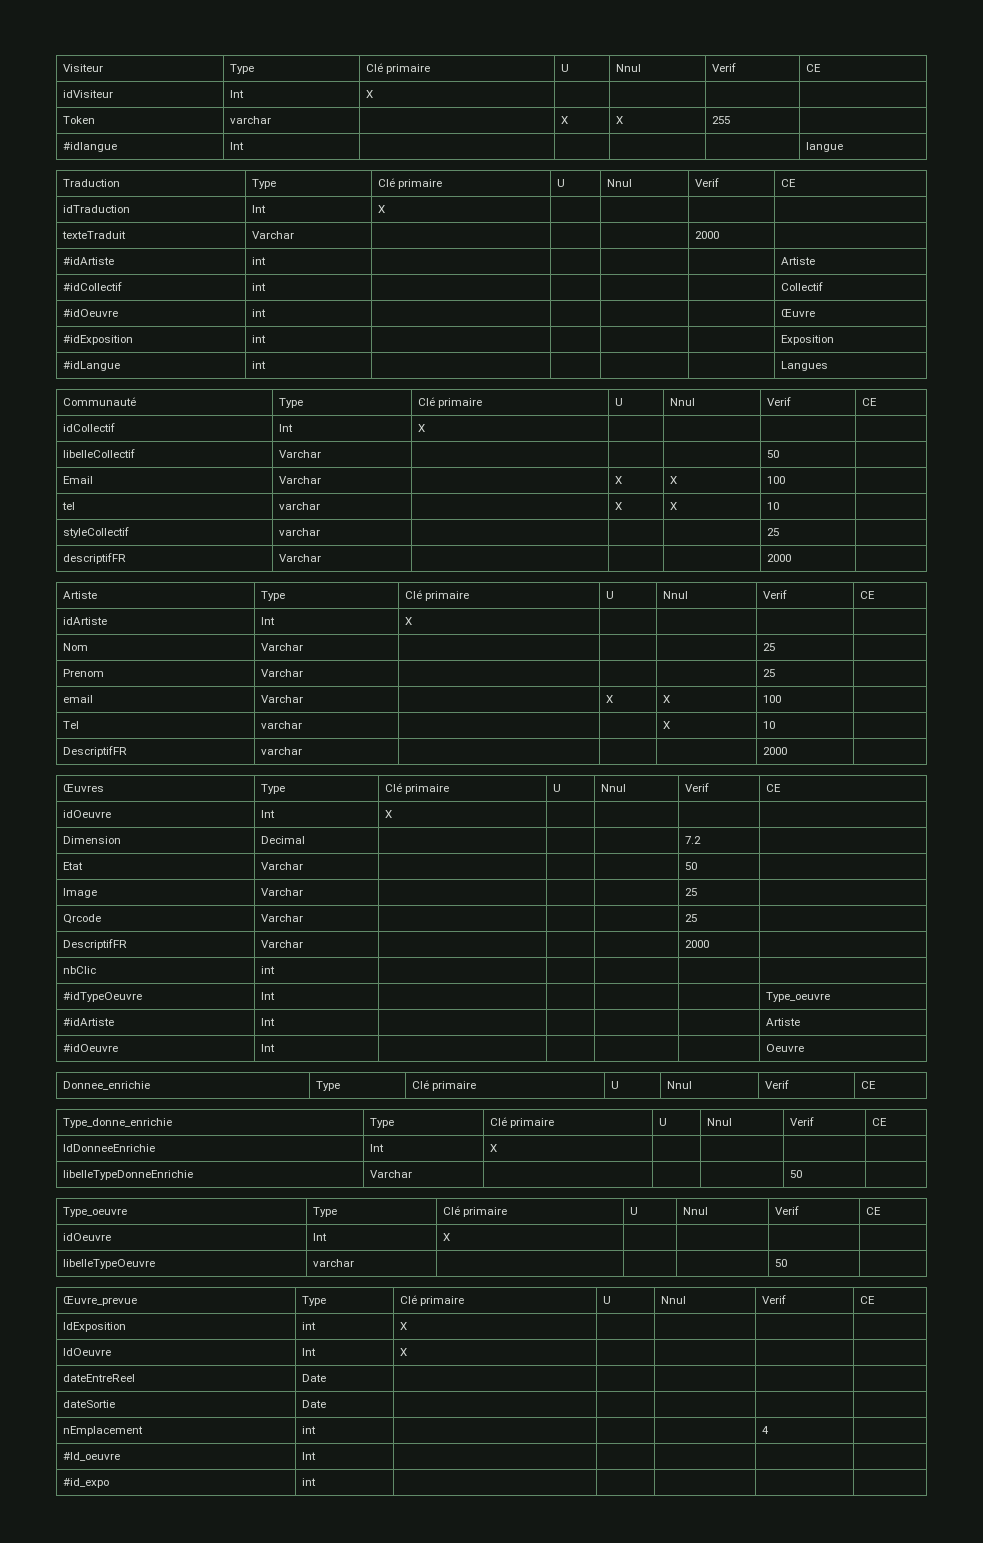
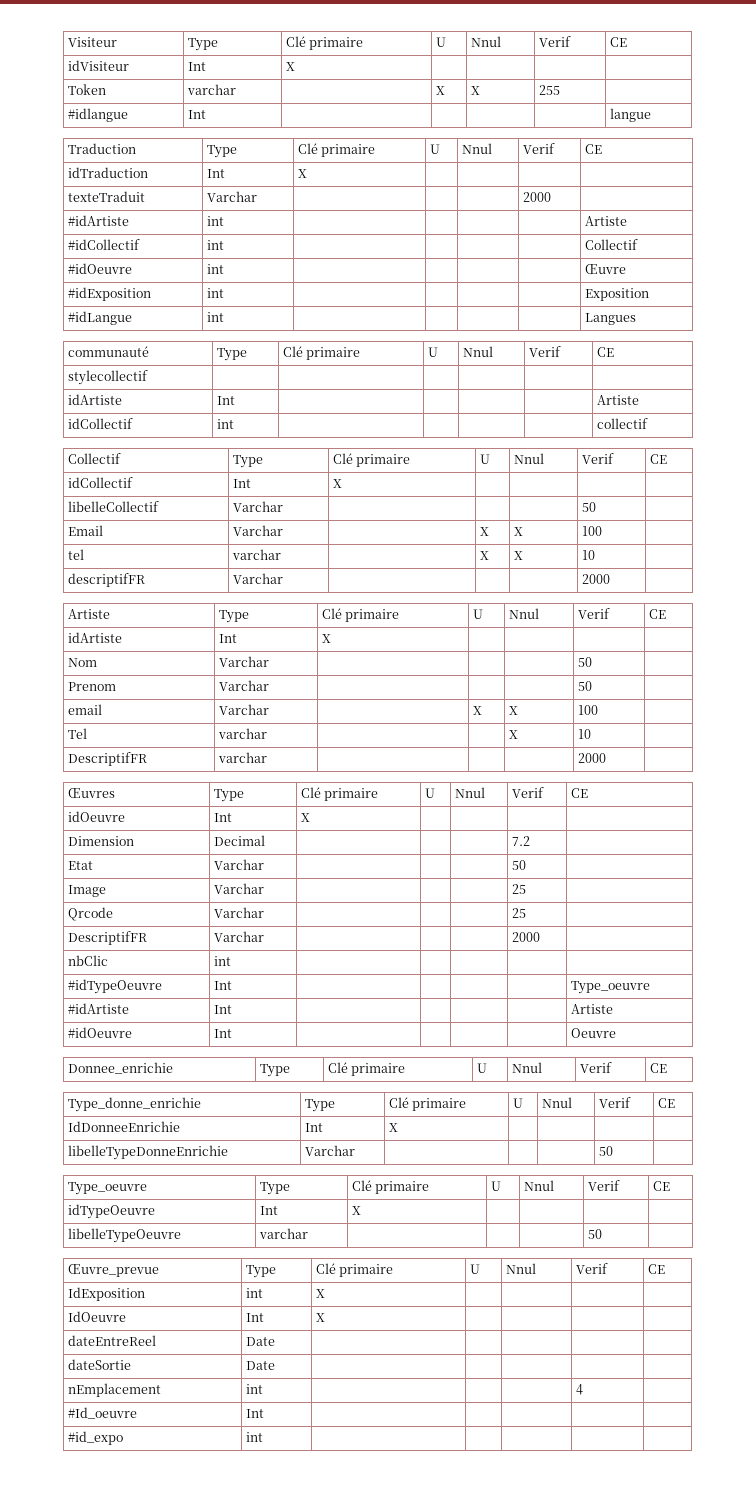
[62,397,136,406] Communauté -> [68,346,150,357] [217,348,248,361] [283,346,361,360] [428,347,439,357] [463,346,494,357] [529,346,562,357] [597,347,615,357] [68,370,149,385] [68,394,123,405] [217,396,236,405] [597,395,640,405] [68,418,134,429] [217,419,235,429] [597,418,649,429] [68,453,122,464] communauté | Type | Clé primaire | U | Nnul | Verif | CE // stylecollectif | | | | | | // idArtiste | Int | | | | | Artiste // idCollectif | int | | | | | collectif // Collectif
[62,527,129,538] [278,528,320,536] [766,528,779,536] // styleCollectif | varchar | | | | 25 | -> (596, 555) none
[762,643,775,651] 25 -> [578,657,593,667] 50
[762,669,775,677] 25 -> [578,681,593,691] 50
[62,1233,111,1241] idOeuvre -> [68,1204,156,1219] idTypeOeuvre

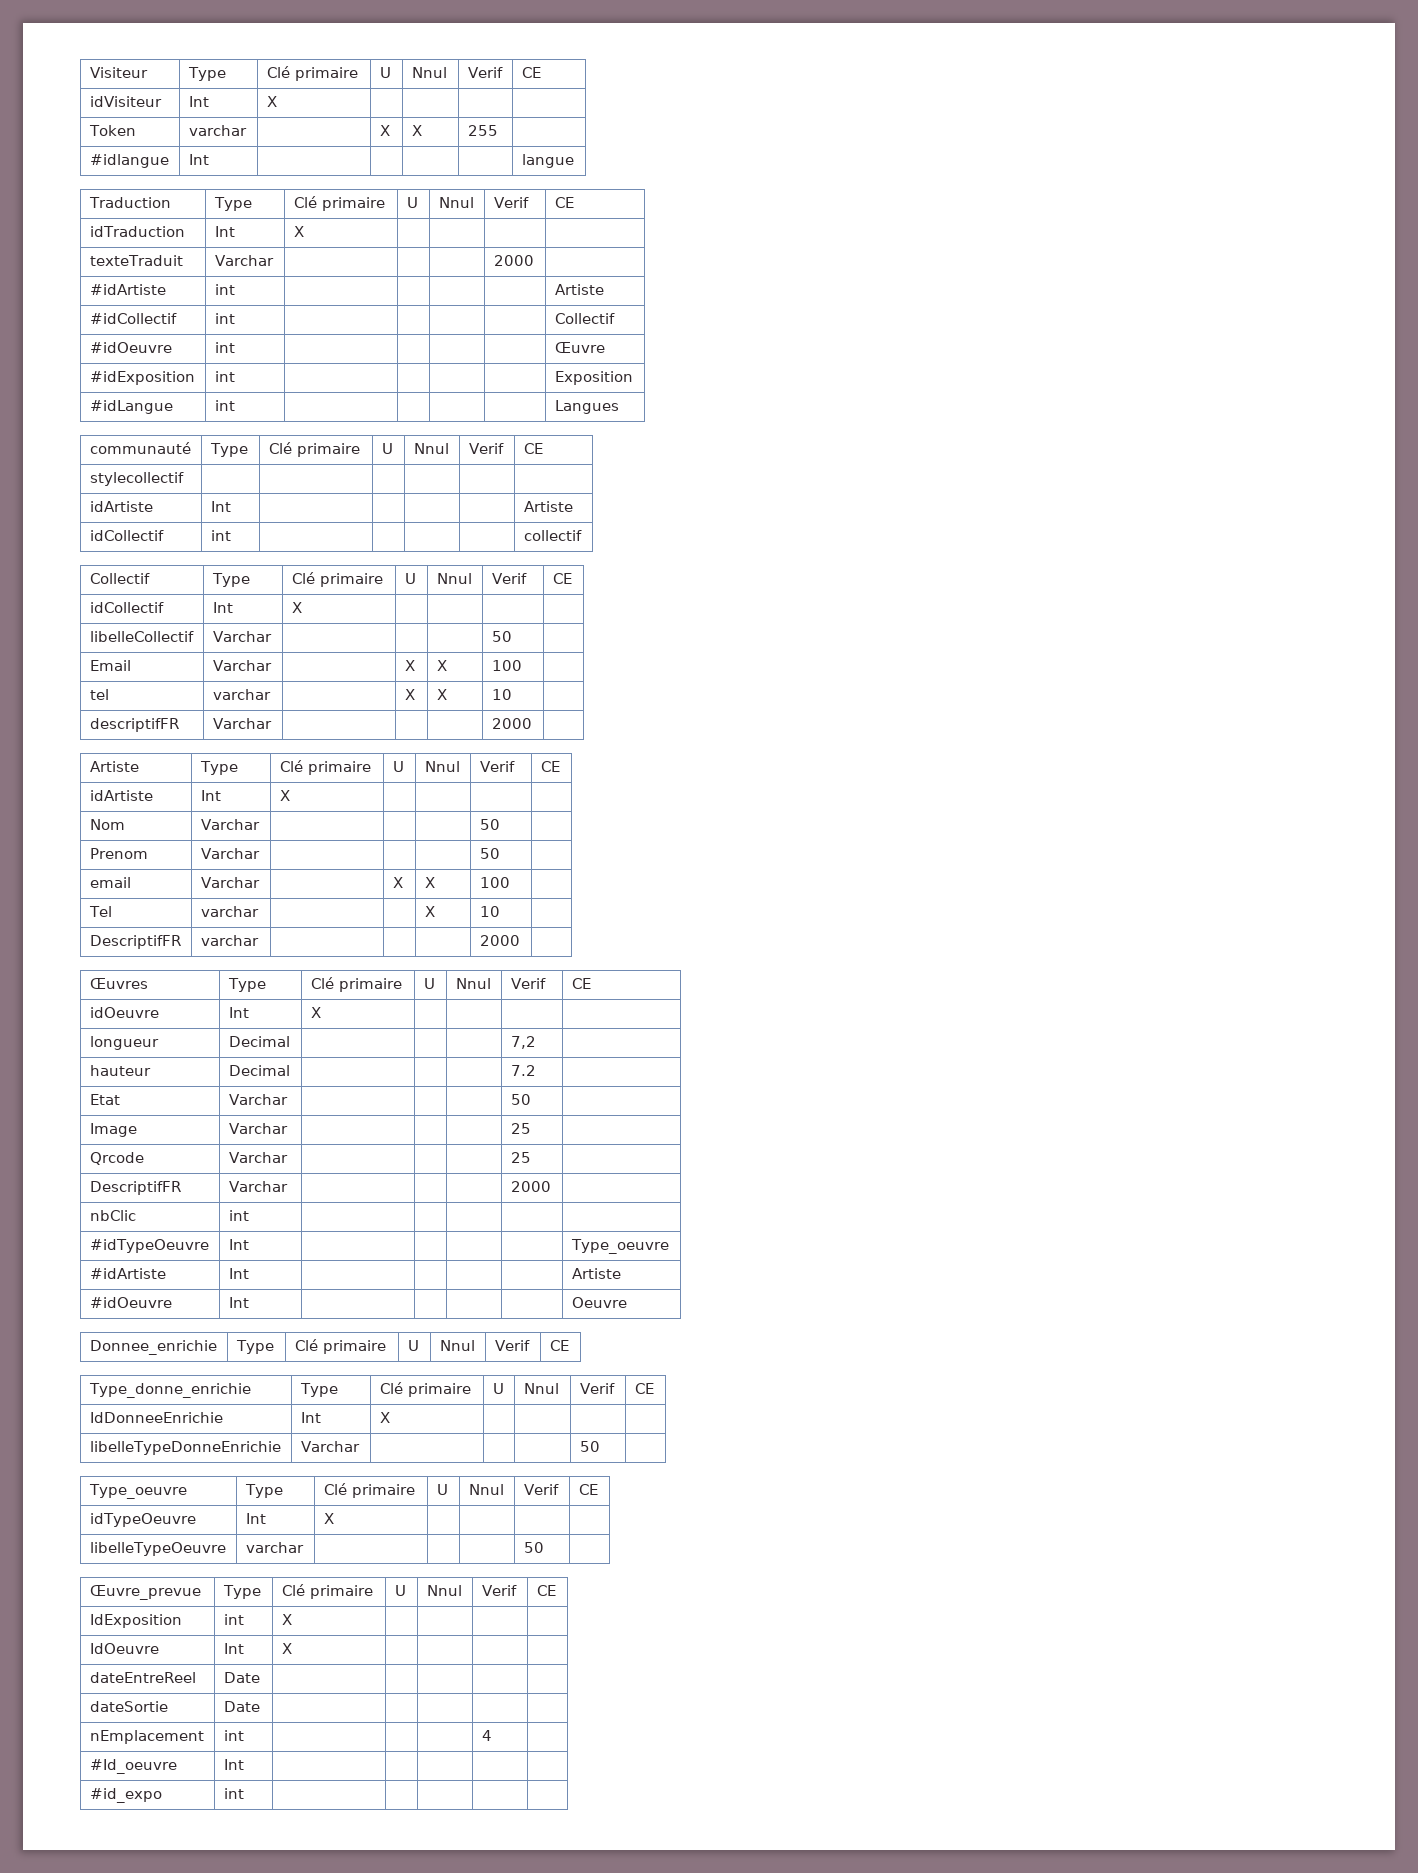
[68,836,135,846] Dimension -> [89,1036,159,1050] [228,1036,290,1047] [510,1036,536,1049] [89,1065,151,1076] longueur | Decimal | | | | 7,2 | // hauteur

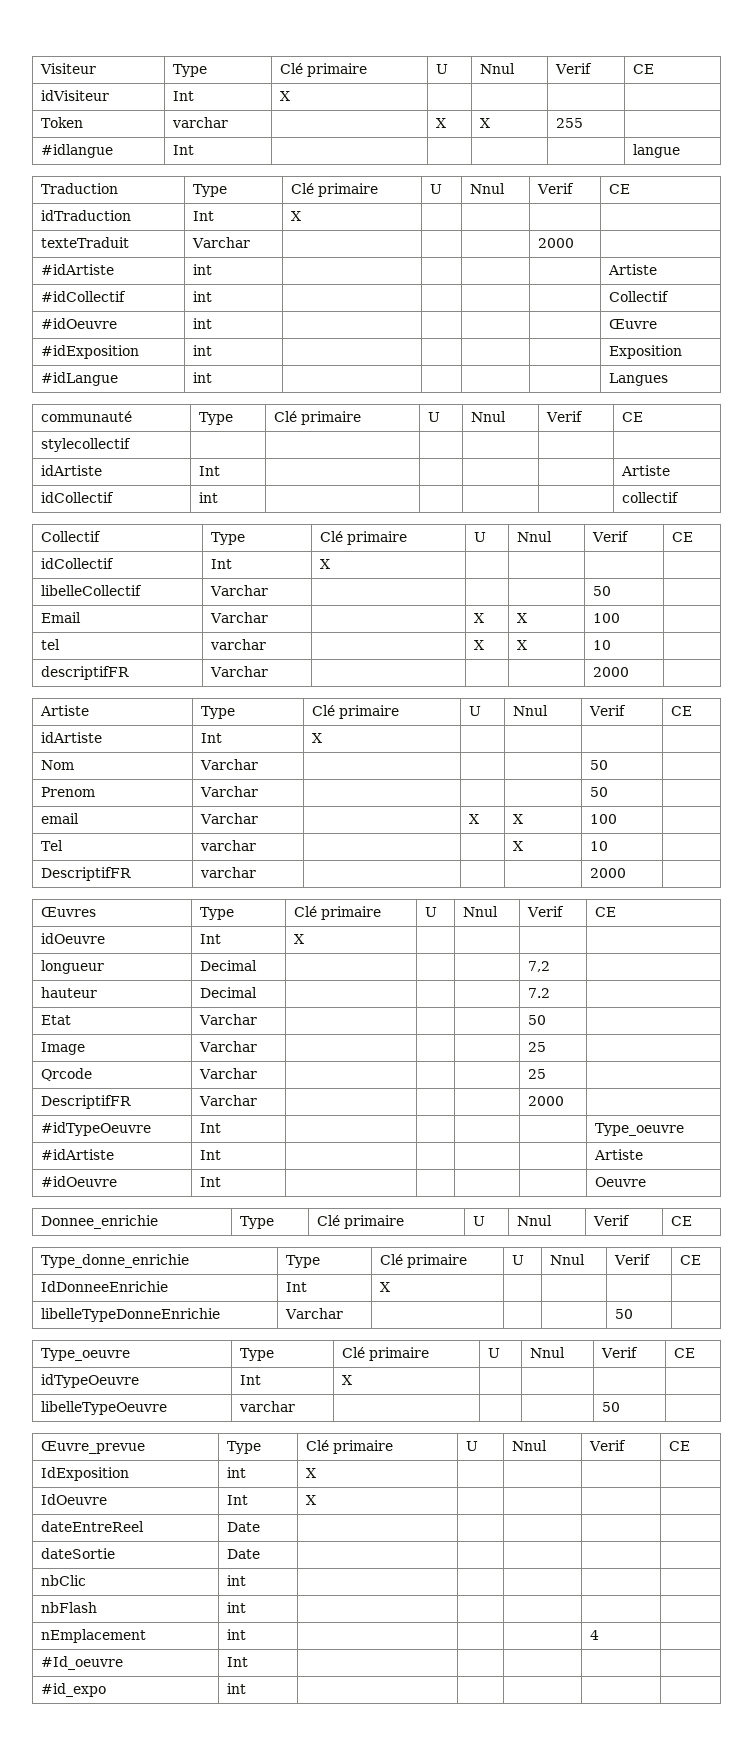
[89,1210,136,1221] [228,1210,249,1221] // nbClic | int | | | | | -> (564, 1101) none
(260, 1706) none -> [40,1575,86,1586] [226,1575,246,1586] [40,1602,97,1613] [226,1602,246,1613] // nbClic | int | | | | | // nbFlash | int | | | | |

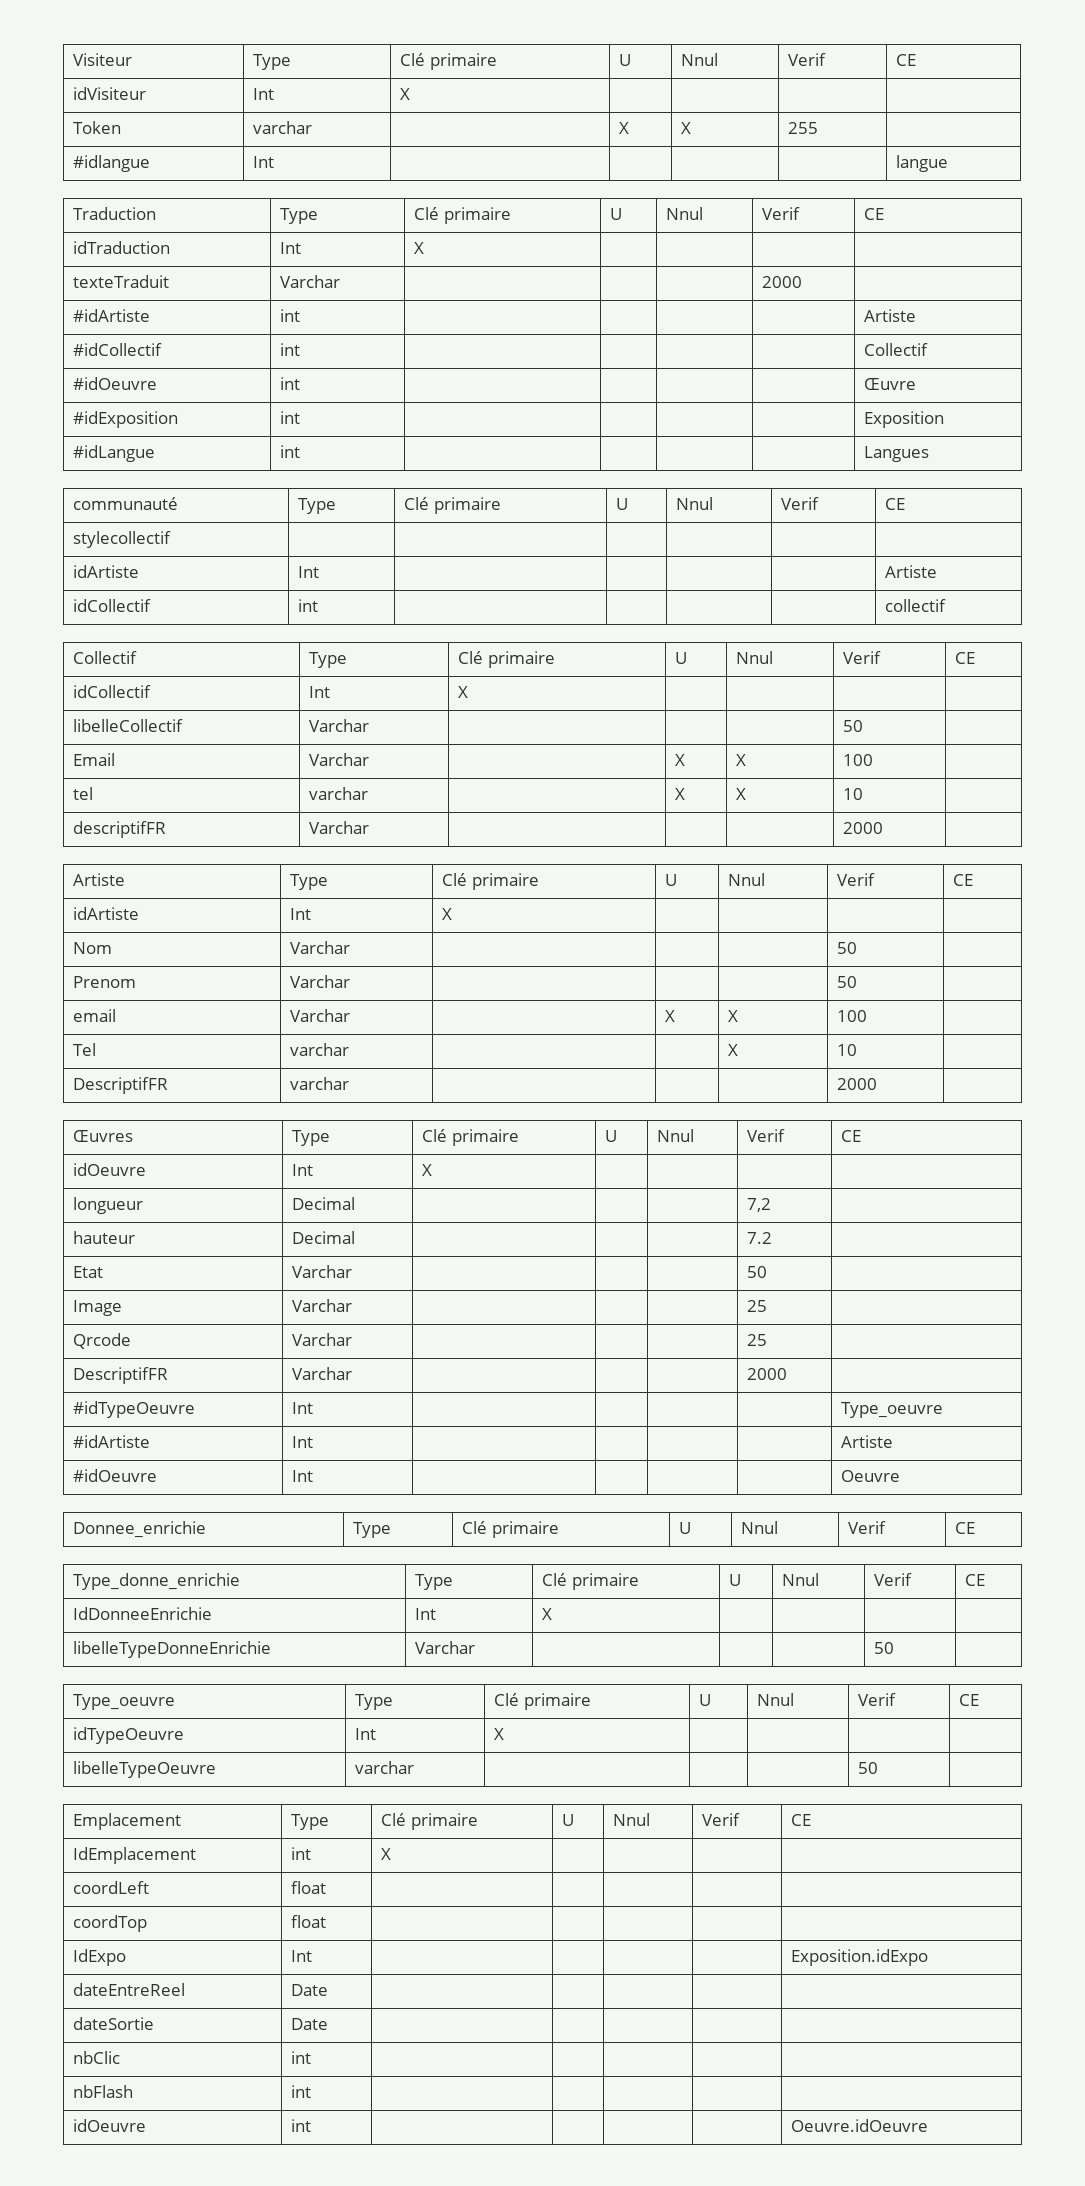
[40,1441,145,1454] [226,1441,261,1454] [305,1440,393,1454] [465,1441,478,1451] [511,1440,547,1451] [588,1440,626,1451] [668,1441,690,1451] [40,1467,129,1481] Œuvre_prevue | Type | Clé primaire | U | Nnul | Verif | CE // IdExposition -> [73,1813,182,1830] [291,1814,330,1830] [381,1813,479,1830] [562,1814,575,1826] [613,1813,651,1826] [702,1813,741,1826] [791,1814,812,1826] [73,1847,197,1864] Emplacement | Type | Clé primaire | U | Nnul | Verif | CE // IdEmplacement
[40,1494,107,1505] [226,1495,248,1505] [305,1495,316,1505] IdOeuvre | Int | X | | | | -> [73,1881,150,1894] [291,1881,327,1894] [73,1915,148,1932] [291,1915,327,1928] [73,1949,127,1966] [291,1950,313,1962] [791,1949,929,1966] coordLeft | float | | | | | // coordTop | float | | | | | // IdExpo | Int | | | | | Exposition.idExpo
[40,1629,146,1643] [226,1629,246,1640] [589,1630,599,1640] [40,1656,123,1670] [226,1657,248,1667] [40,1683,106,1697] [226,1683,246,1694] nEmplacement | int | | | | 4 | // #Id_oeuvre | Int | | | | | // #id_expo | int | | | | | -> [73,2119,147,2132] [291,2119,312,2132] [791,2119,929,2132] idOeuvre | int | | | | | Oeuvre.idOeuvre

